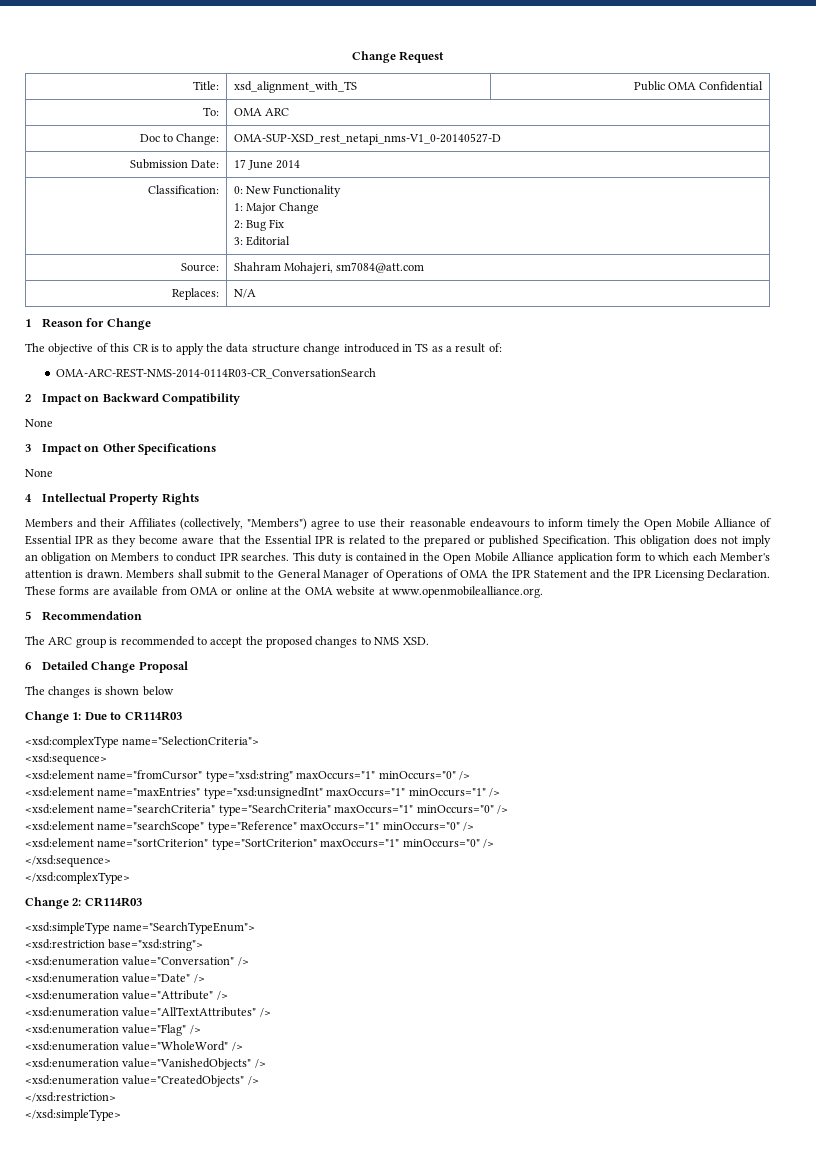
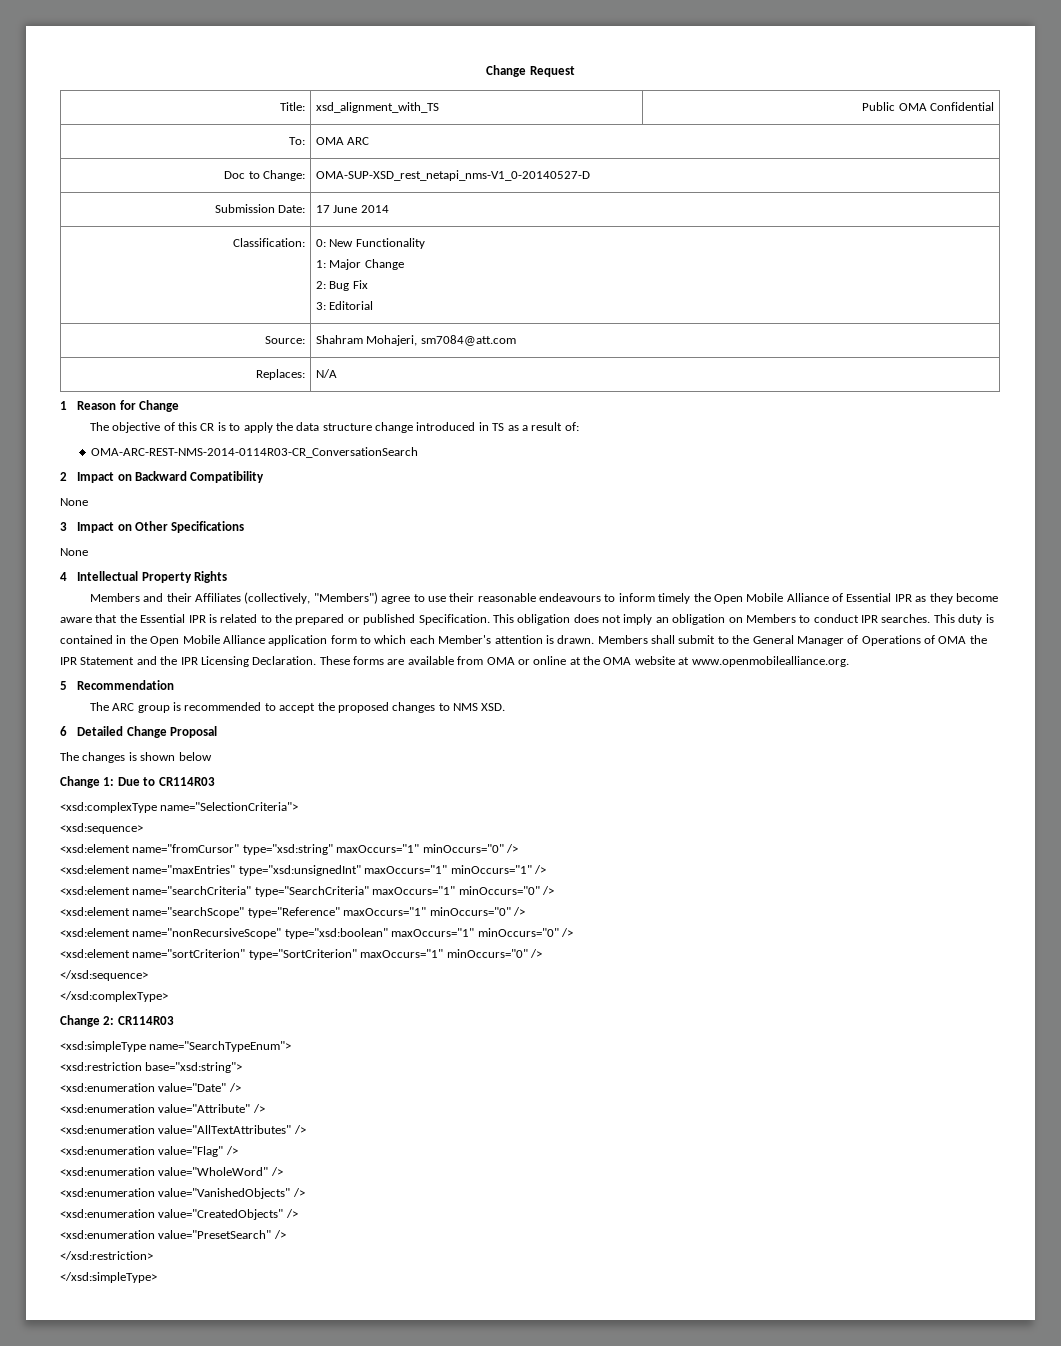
(474, 826) none -> [60,928,573,939] // <xsd:element name="nonRecursiveScope" type="xsd:boolean" maxOccurs="1" minOccurs="0" />
[25,956,249,966] // <xsd:enumeration value="Conversation" /> -> (243, 1067) none
(259, 1080) none -> [60,1230,286,1239] // <xsd:enumeration value="PresetSearch" />

